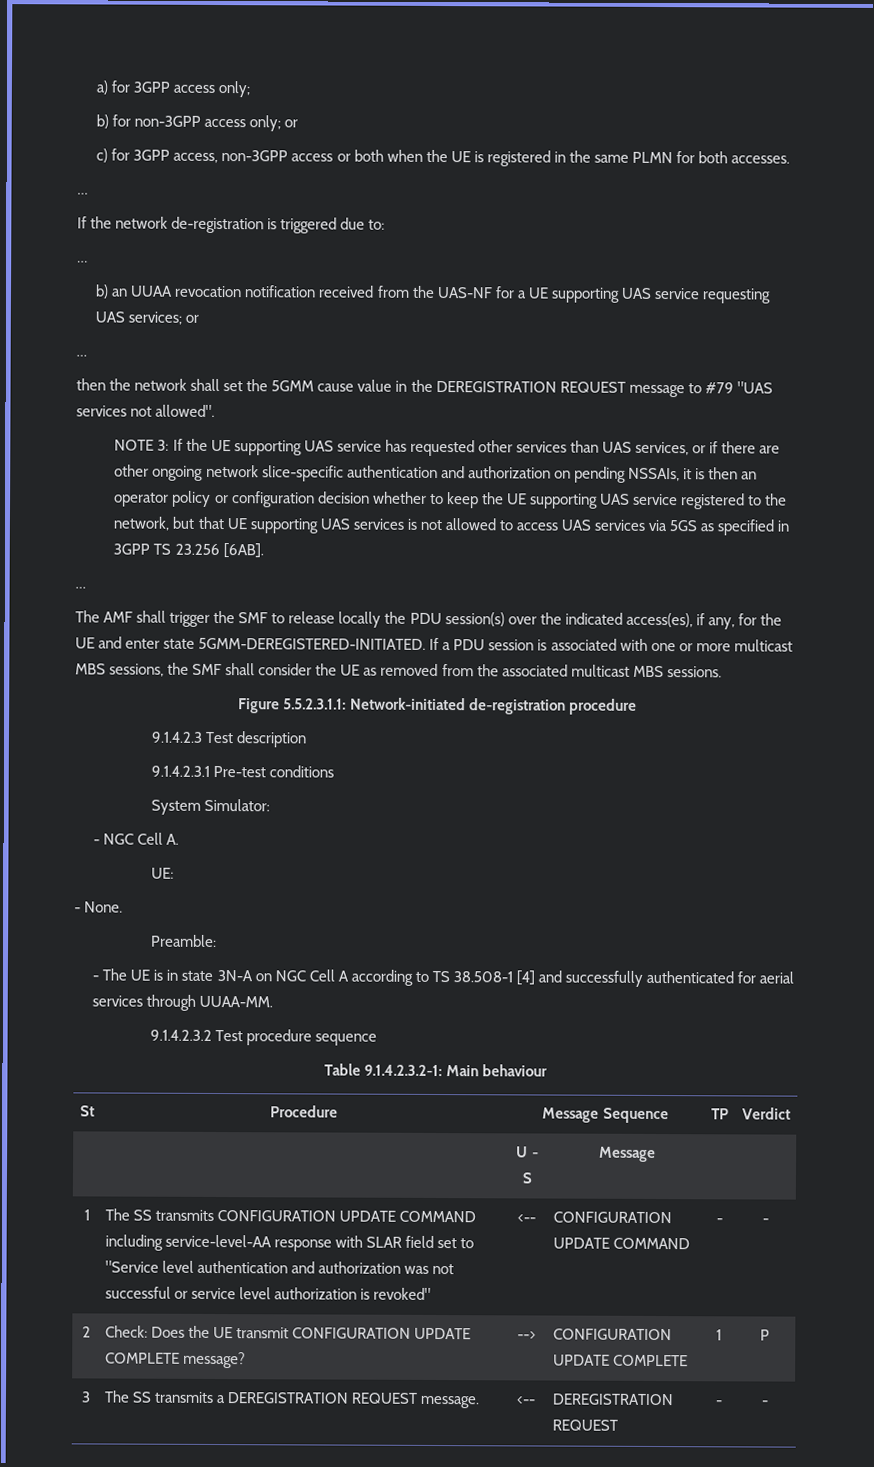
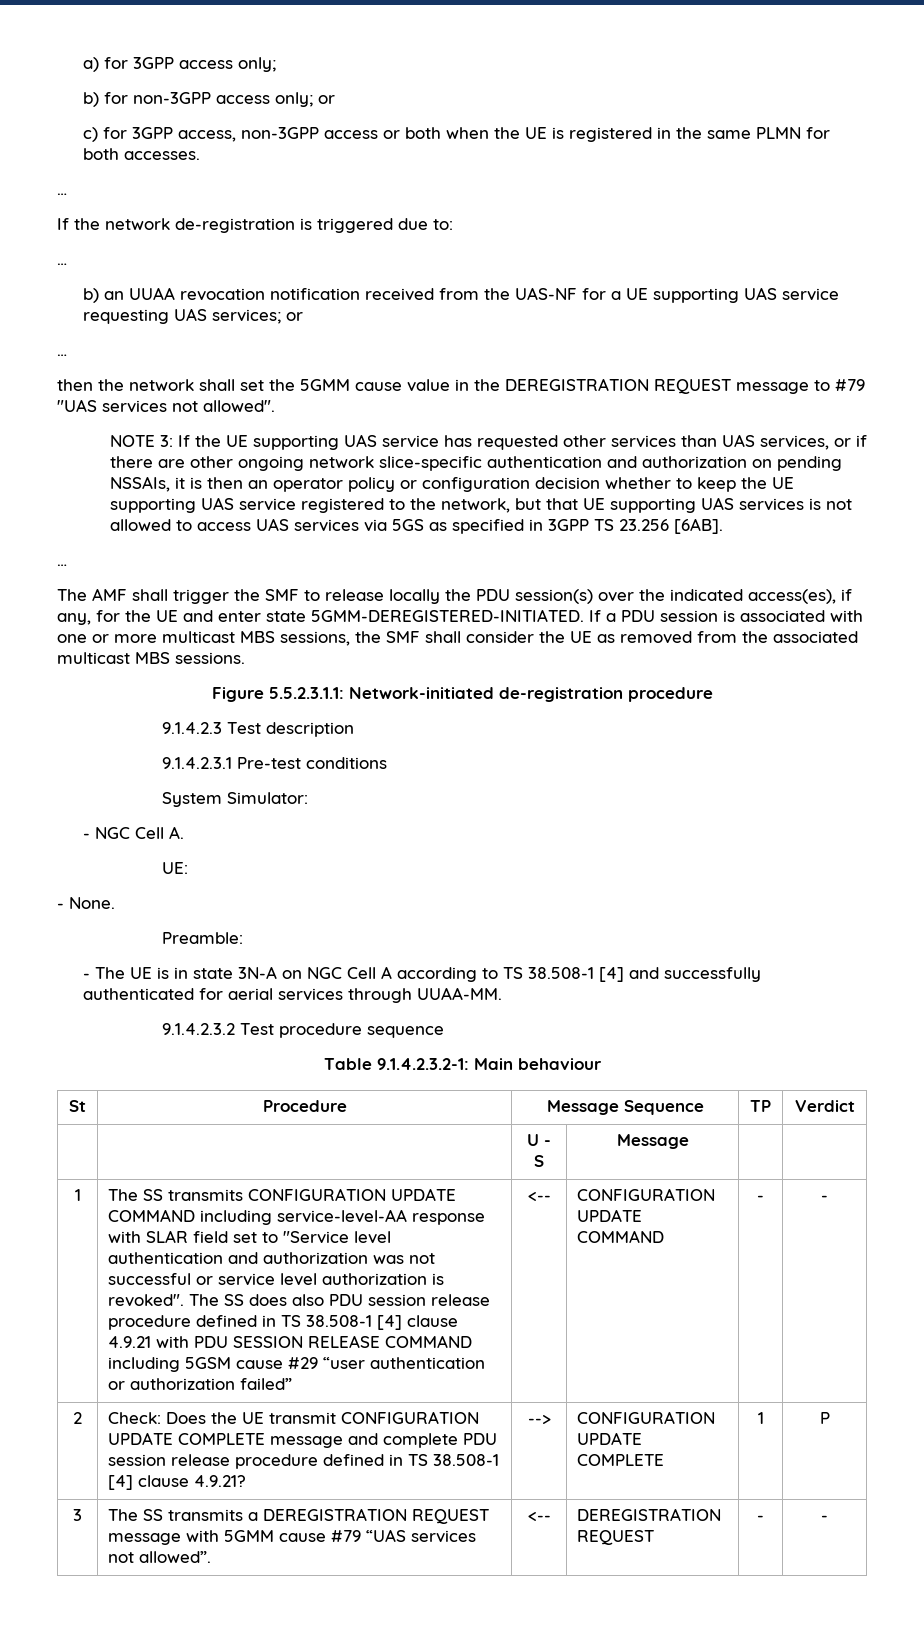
[373,1287,432,1300] revoked" -> [108,1294,491,1307] [108,1315,459,1330] [108,1335,473,1348] [108,1357,486,1372] [108,1378,293,1390] revoked". The SS does also PDU session release procedure defined in TS 38.508-1 [4] clause 4.9.21 with PDU SESSION RELEASE COMMAND including 5GSM cause #29 “user authentication or authorization failed”
[183,1351,247,1369] message? -> [270,1433,498,1448] [108,1454,500,1469] [108,1475,247,1490] message and complete PDU session release procedure defined in TS 38.508-1 [4] clause 4.9.21?
[420,1395,480,1409] message. -> [108,1529,477,1545] [108,1551,212,1563] message with 5GMM cause #79 “UAS services not allowed”.

